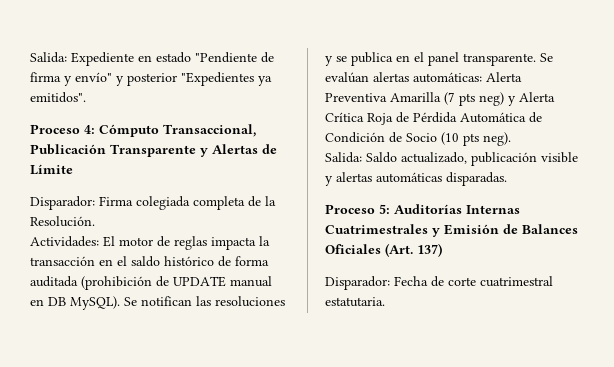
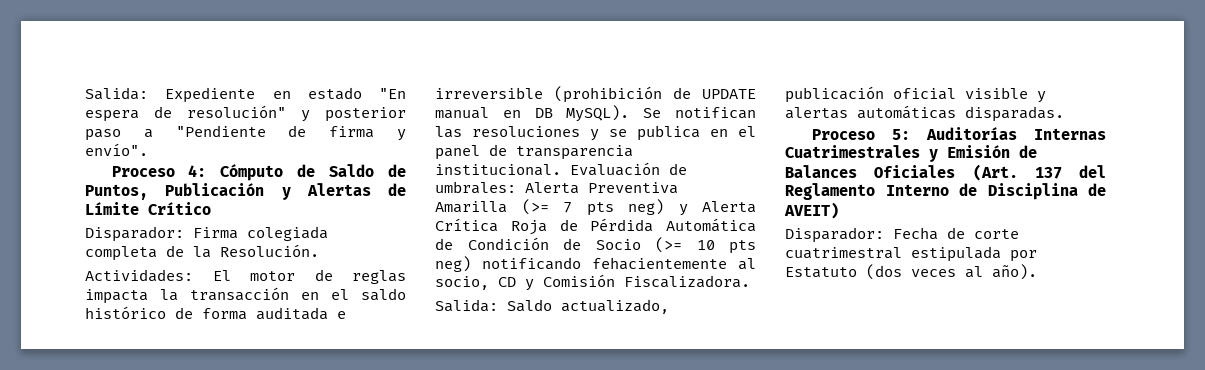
[195,52,274,63] [30,72,272,86] [30,92,86,103] [30,124,256,137] [30,144,196,157] "Pendiente de firma y envío" y posterior "Expedientes ya emitidos". // Proceso 4: Cómputo Transaccional, Publicación Transparente -> [379,88,406,99] [85,105,406,122] [85,125,407,141] [85,143,148,156] [111,164,406,181] [85,183,265,200] "En espera de resolución" y posterior paso a "Pendiente de firma y envío". // Proceso 4: Cómputo de Saldo de Puntos, Publicación
(73, 169) none -> [148,202,211,215] Crítico
(78, 281) none -> [337,311,346,319] [435,87,543,99] e irreversible
[463,53,553,66] [325,72,482,83] transparente. Se evalúan alertas automáticas: -> [489,144,633,160] [435,162,687,176] [435,181,516,194] de transparencia institucional. Evaluación de umbrales:
[444,92,455,105] (7 -> [521,199,572,215] (>= 7
[441,132,511,146] (10 pts neg). -> [655,237,756,254] [435,256,756,272] [435,274,750,291] (>= 10 pts neg) notificando fehacientemente al socio, CD y Comisión Fiscalizadora.
(537, 159) none -> [893,88,956,100] oficial
[417,243,442,257] 137) -> [1034,165,1106,179] [785,183,1106,200] [784,202,839,219] 137 del Reglamento Interno de Disciplina de AVEIT)
[325,297,385,307] estatutaria. -> [911,246,1037,262] [785,264,1037,280] estipulada por Estatuto (dos veces al año).

